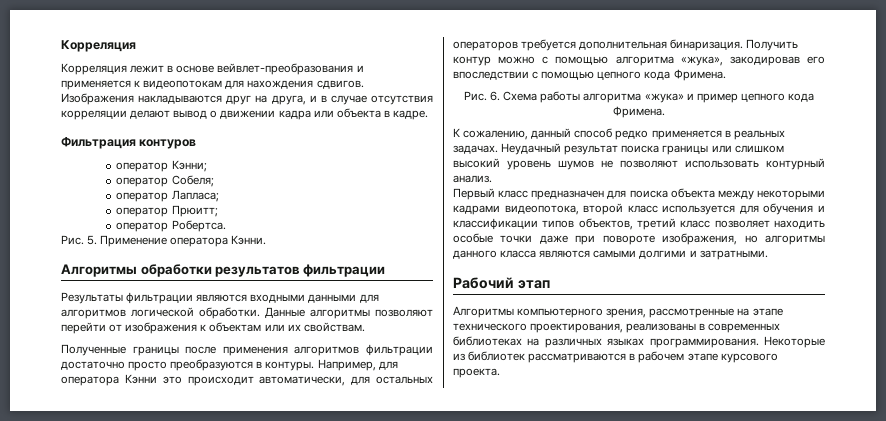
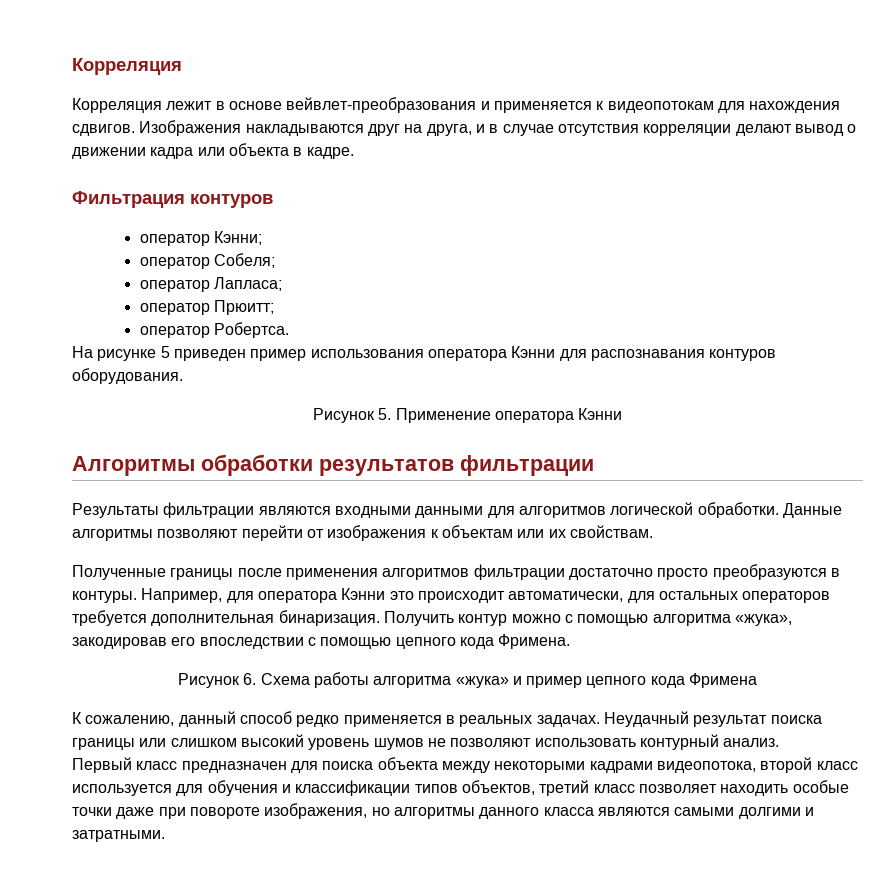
[61,235,84,245] Рис. -> [72,346,777,361] [72,368,183,384] [312,408,375,423] На рисунке 5 приведен пример использования оператора Кэнни для распознавания контуров оборудования. // Рисунок
[231,235,267,245] Кэнни. -> [578,408,623,420] Кэнни
[464,91,488,101] Рис. -> [177,673,240,688] Рисунок
[613,106,665,118] Фримена. -> [689,673,758,688] Фримена
[453,277,550,289] [453,306,783,318] [453,323,781,333] [453,336,825,348] [453,351,778,363] [453,368,500,378] // Рабочий этап // Алгоритмы компьютерного зрения, рассмотренные на этапе технического проектирования, реализованы в современных библиотеках на различных языках программирования. Некоторые из библиотек рассматриваются в рабочем этапе курсового проекта. -> (165, 836) none

